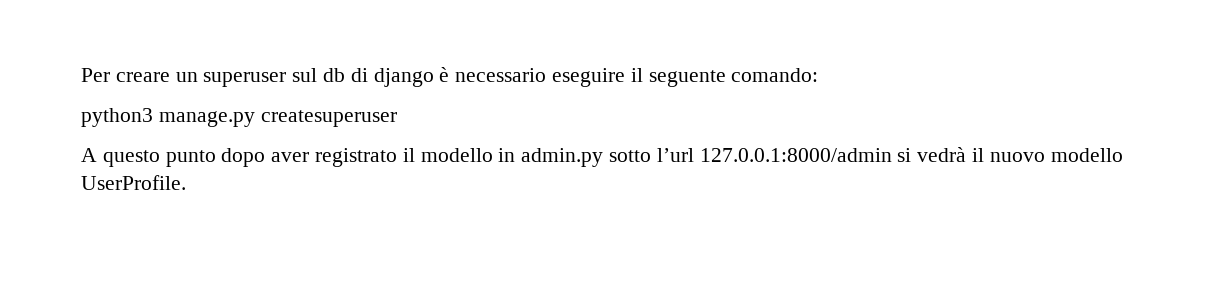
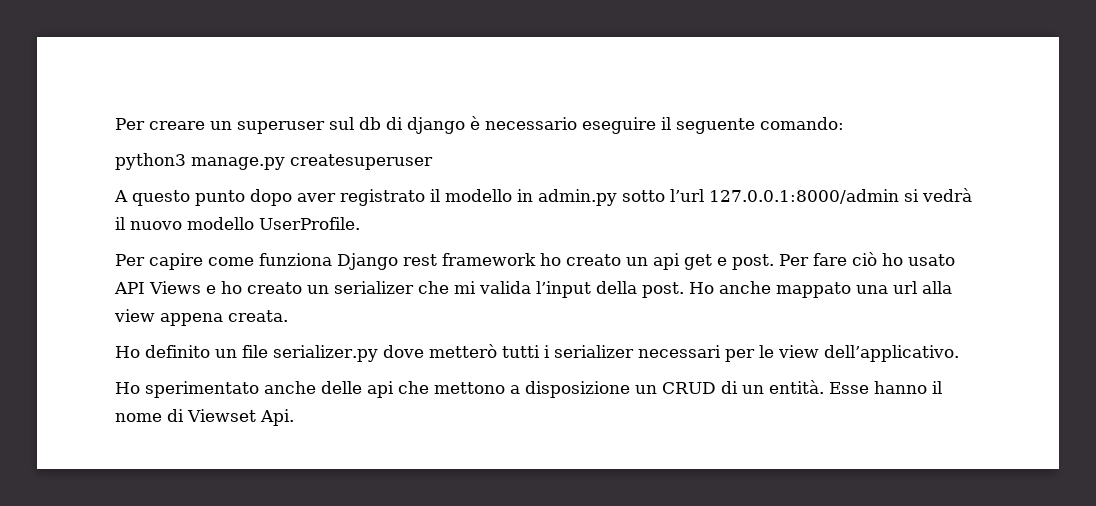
(186, 182) none -> [115,252,955,270] [114,281,952,298] [114,309,288,326] [115,344,959,362] [115,380,942,398] [115,409,294,426] // Per capire come funziona Django rest framework ho creato un api get e post. Per fare ciò ho usato API Views e ho creato un serializer che mi valida l’input della post. Ho anche mappato una url alla view appena creata. // Ho definito un file serializer.py dove metterò tutti i serializer necessari per le view dell’applicativo. // Ho sperimentato anche delle api che mettono a disposizione un CRUD di un entità. Esse hanno il nome di Viewset Api.

